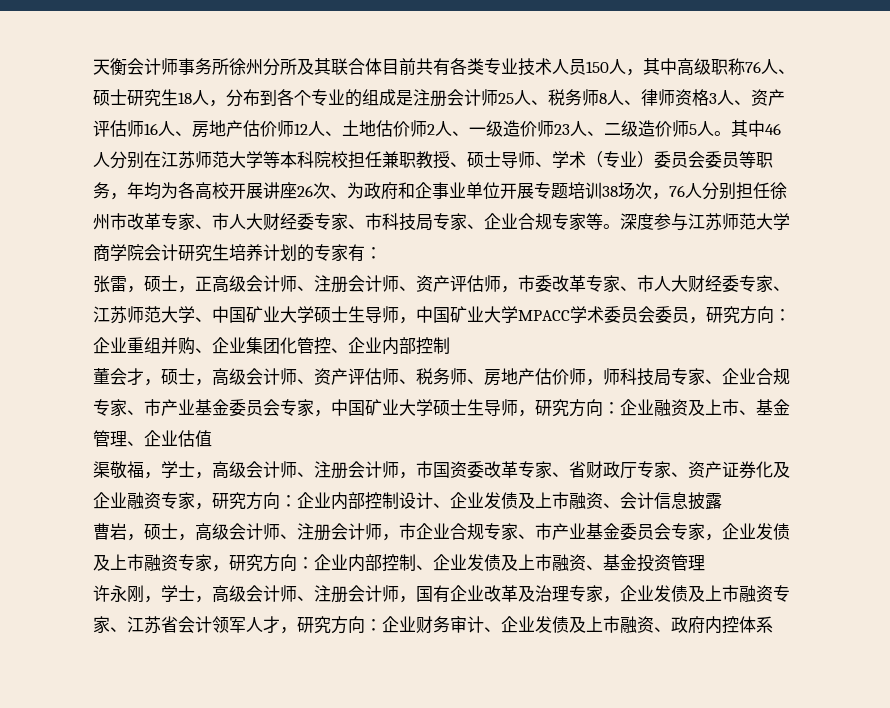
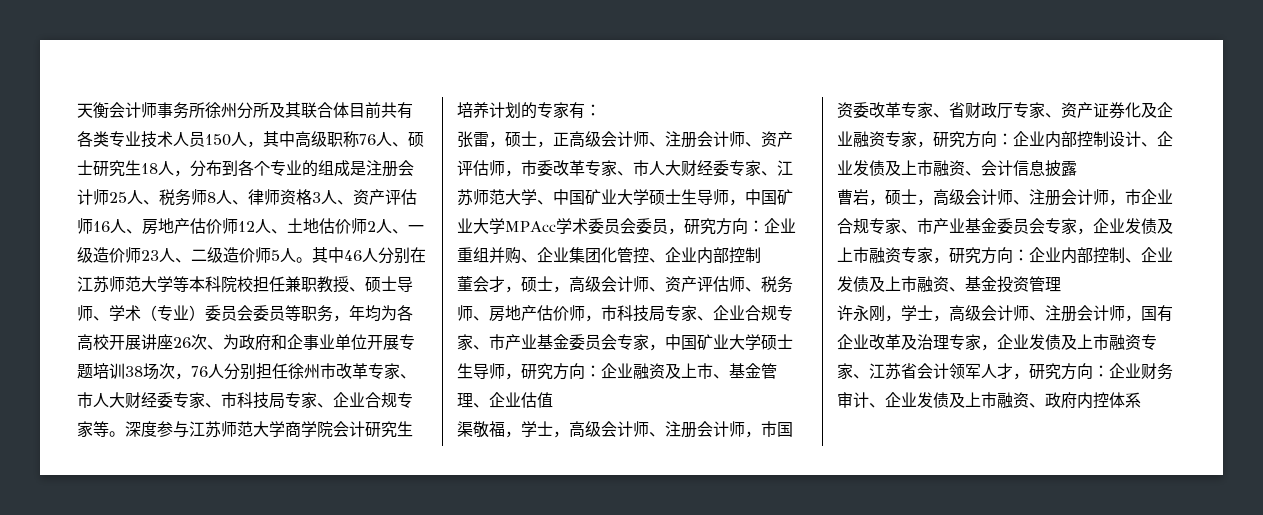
[518,310,570,321] MPACC -> [505,221,556,232] MPAcc
[603,368,620,385] 师 -> [601,305,617,321] 市

